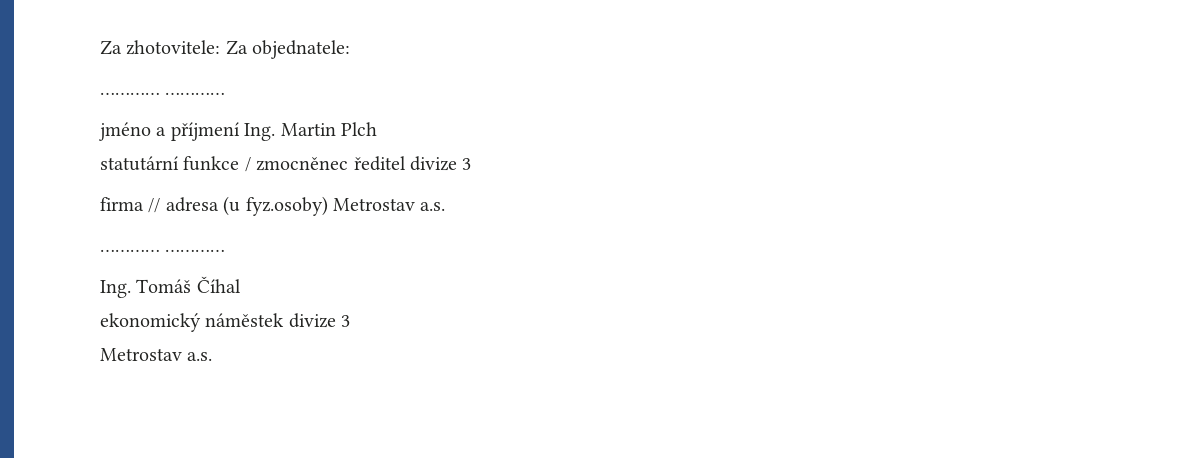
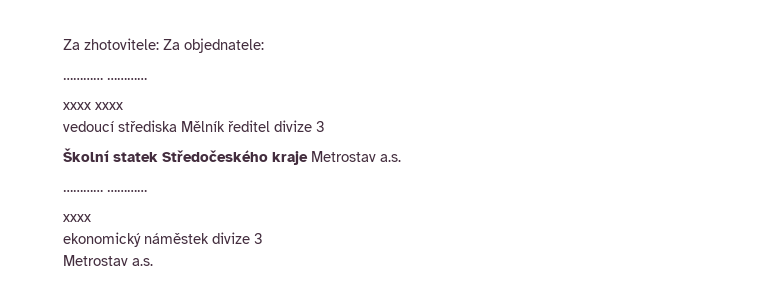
[99,122,377,141] [100,156,472,172] [100,196,328,216] jméno a příjmení Ing. Martin Plch // statutární funkce / zmocněnec ředitel divize 3 // firma // adresa (u fyz.osoby) -> [63,102,123,110] [63,120,325,132] [63,148,308,165] xxxx xxxx // vedoucí střediska Mělník ředitel divize 3 // Školní statek Středočeského kraje
[100,276,241,298] Ing. Tomáš Číhal -> [63,214,91,222] xxxx

